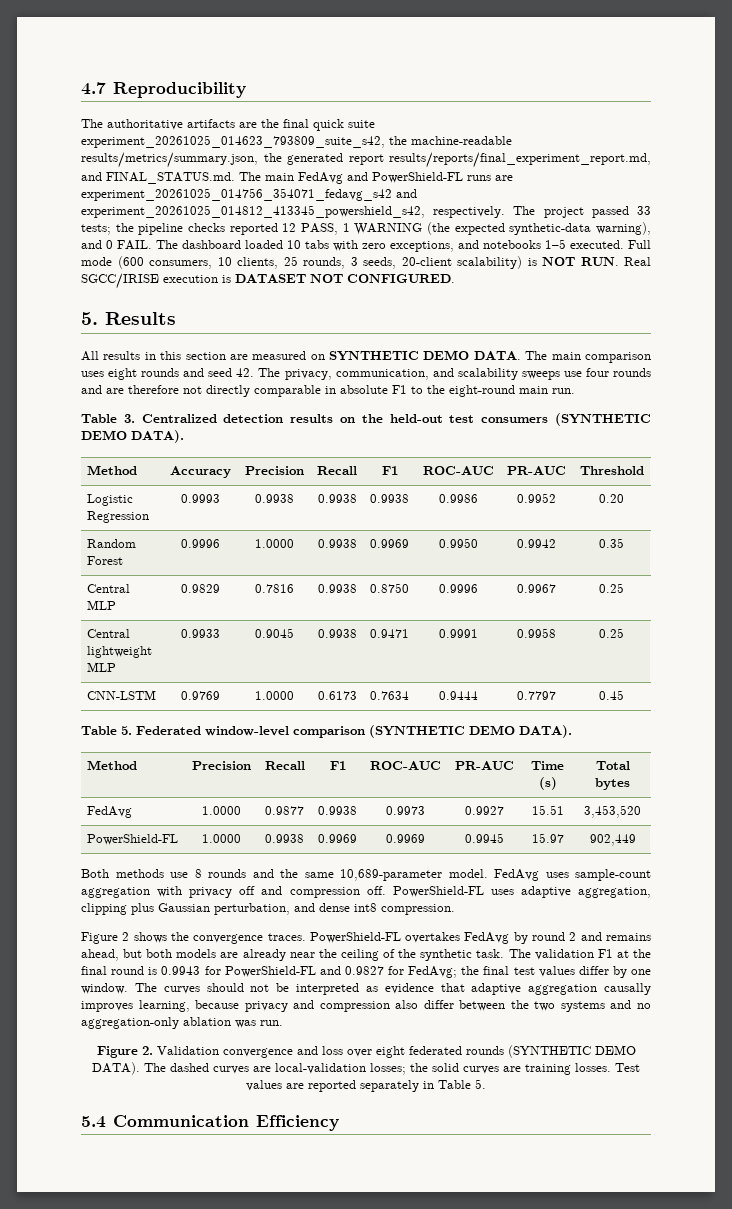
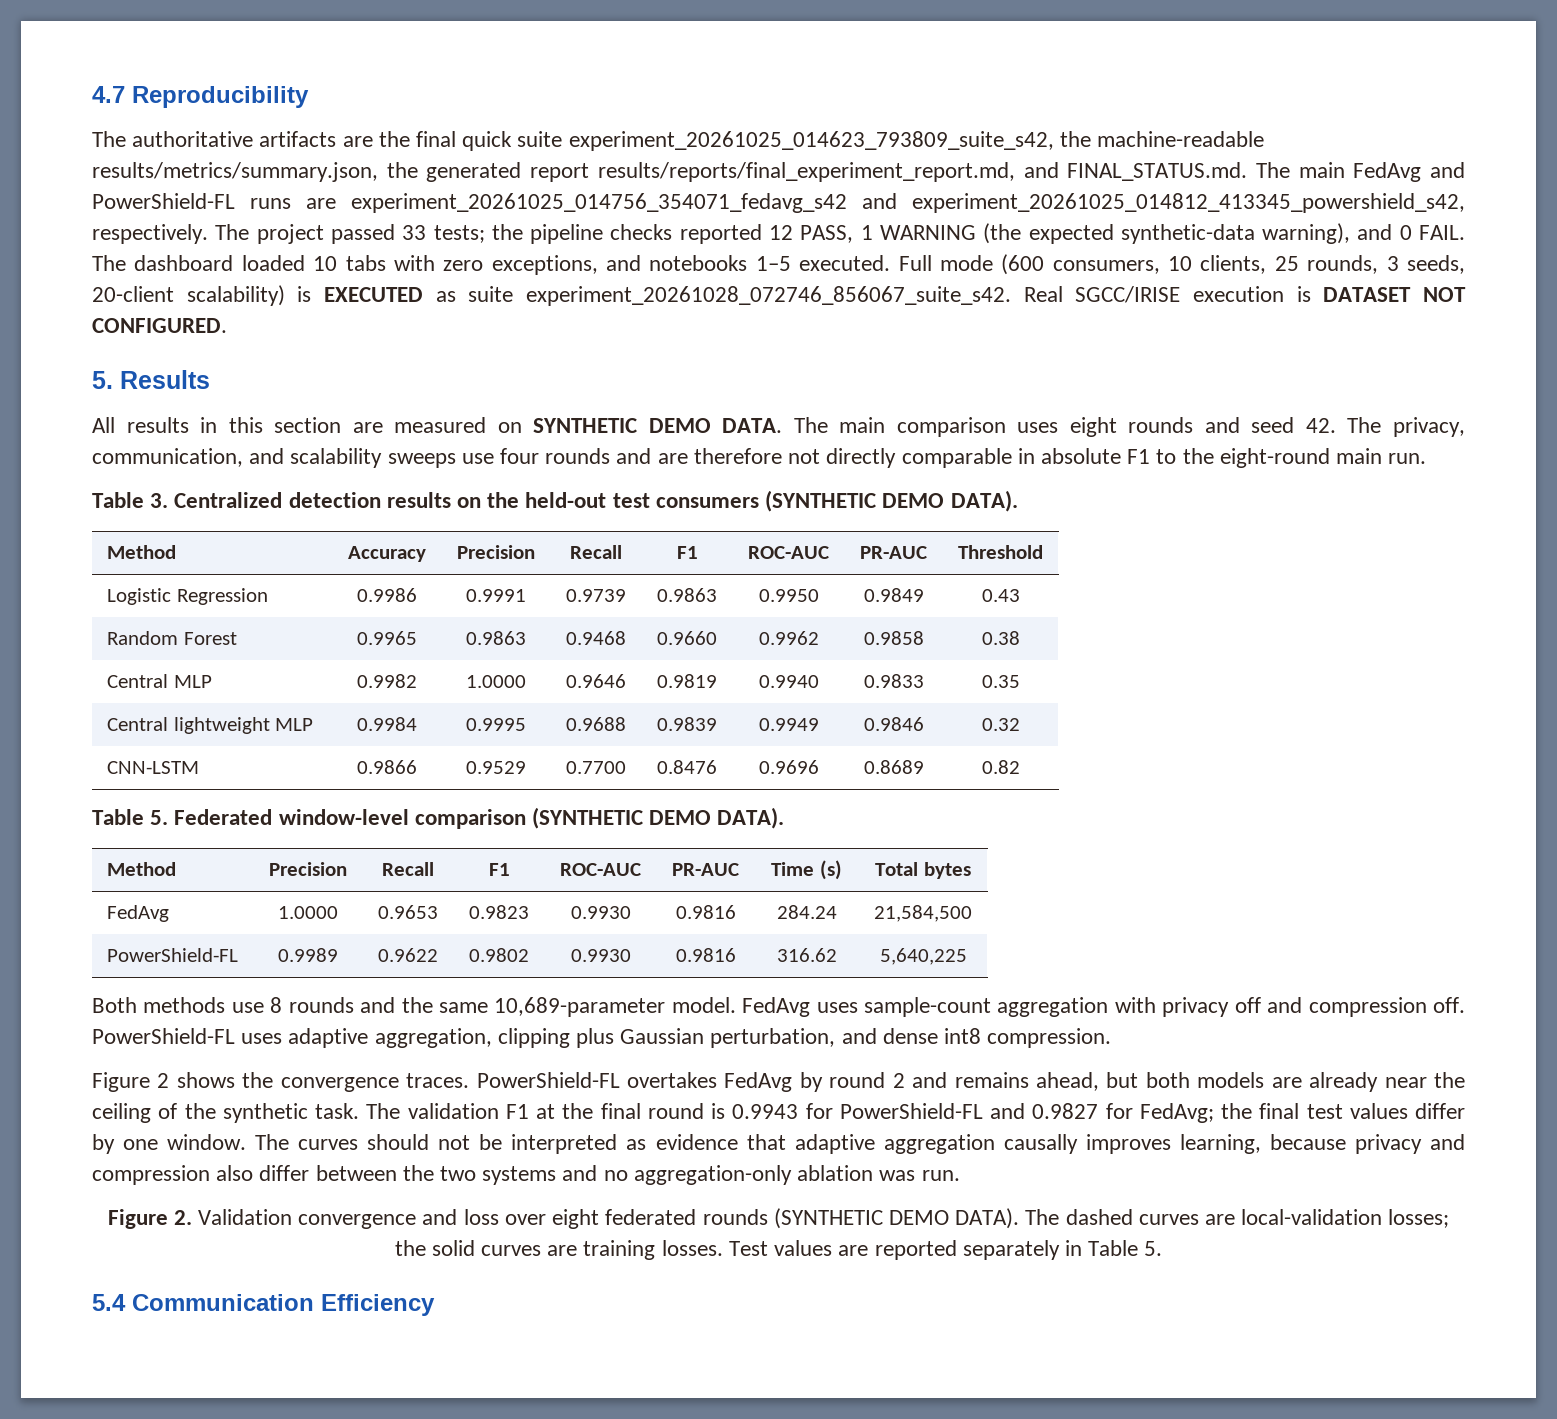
[542,257,619,266] NOT RUN. -> [324,286,1011,306] EXECUTED as suite experiment_20261028_072746_856067_suite_s42.
[181,494,220,503] [254,494,294,503] [317,494,357,503] [370,494,409,503] [438,494,478,503] [517,493,556,503] [599,494,624,503] [87,539,137,548] [87,556,124,565] [181,539,220,548] [254,539,294,548] [317,539,357,548] [370,539,409,548] [438,538,478,548] [517,539,556,548] [599,538,624,548] [87,584,131,593] [87,600,117,610] [181,584,220,593] [254,584,294,593] [317,584,357,593] [370,583,409,593] [438,584,478,593] [517,584,556,593] [599,583,624,593] [87,629,131,638] [87,646,153,658] [87,662,117,672] [181,629,220,638] [254,628,294,638] [317,629,357,638] [370,629,409,638] [438,629,478,638] [517,628,556,638] [599,628,624,638] [87,690,157,700] [181,691,220,700] [254,691,294,700] [317,691,357,700] [370,691,409,700] [438,691,478,700] [517,691,556,700] [599,690,624,700] 0.9993 | 0.9938 | 0.9938 | 0.9938 | 0.9986 | 0.9952 | 0.20 // Random Forest | 0.9996 | 1.0000 | 0.9938 | 0.9969 | 0.9950 | 0.9942 | 0.35 // Central MLP | 0.9829 | 0.7816 | 0.9938 | 0.8750 | 0.9996 | 0.9967 | 0.25 // Central lightweight MLP | 0.9933 | 0.9045 | 0.9938 | 0.9471 | 0.9991 | 0.9958 | 0.25 // CNN-LSTM | 0.9769 | 1.0000 | 0.6173 | 0.7634 | 0.9444 | 0.7797 | 0.45 -> [357,588,417,602] [466,589,526,602] [566,589,626,602] [657,588,717,602] [758,589,819,602] [863,588,924,602] [981,589,1020,602] [106,631,237,645] [357,631,417,645] [466,631,526,645] [566,631,626,645] [657,631,717,645] [758,631,819,645] [863,631,924,645] [981,631,1020,645] [106,674,212,688] [357,674,417,688] [466,675,526,688] [566,674,626,688] [657,674,717,688] [758,675,819,688] [863,674,924,688] [981,675,1020,688] [106,717,314,734] [357,717,417,731] [466,718,526,731] [566,717,626,731] [657,717,717,731] [758,718,819,731] [863,717,924,731] [981,718,1020,731] [106,761,199,774] [357,760,417,774] [466,761,526,774] [566,761,626,774] [657,760,717,774] [758,760,819,774] [863,760,924,774] [981,760,1020,774] 0.9986 | 0.9991 | 0.9739 | 0.9863 | 0.9950 | 0.9849 | 0.43 // Random Forest | 0.9965 | 0.9863 | 0.9468 | 0.9660 | 0.9962 | 0.9858 | 0.38 // Central MLP | 0.9982 | 1.0000 | 0.9646 | 0.9819 | 0.9940 | 0.9833 | 0.35 // Central lightweight MLP | 0.9984 | 0.9995 | 0.9688 | 0.9839 | 0.9949 | 0.9846 | 0.32 // CNN-LSTM | 0.9866 | 0.9529 | 0.7700 | 0.8476 | 0.9696 | 0.8689 | 0.82
[265,806,304,815] [318,806,357,815] [386,806,425,815] [464,806,504,815] [531,805,564,815] [584,805,641,818] [87,834,179,845] [202,834,241,843] [265,834,304,843] [318,834,357,843] [386,834,425,843] [464,833,504,843] [531,833,564,843] [589,834,636,846] 0.9877 | 0.9938 | 0.9973 | 0.9927 | 15.51 | 3,453,520 // PowerShield-FL | 1.0000 | 0.9938 | 0.9969 | 0.9969 | 0.9945 | 15.97 | 902,449 -> [378,905,438,919] [469,905,529,919] [570,906,631,919] [675,905,736,919] [776,905,837,919] [874,905,972,922] [106,948,238,962] [278,948,338,962] [378,948,438,962] [469,948,529,962] [570,949,631,962] [675,948,736,962] [776,948,837,962] [879,948,967,965] 0.9653 | 0.9823 | 0.9930 | 0.9816 | 284.24 | 21,584,500 // PowerShield-FL | 0.9989 | 0.9622 | 0.9802 | 0.9930 | 0.9816 | 316.62 | 5,640,225

